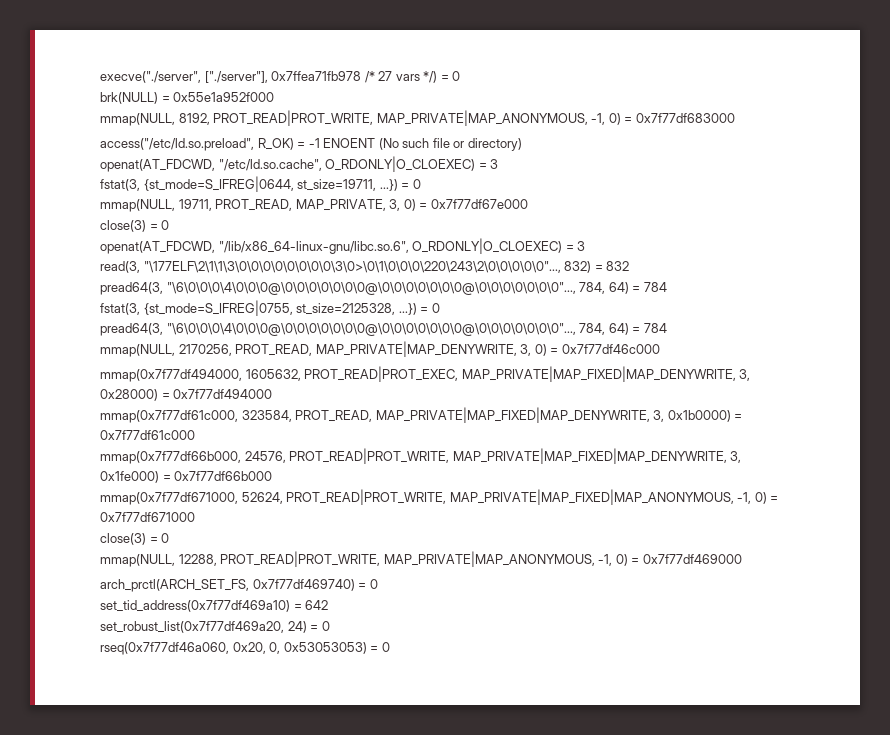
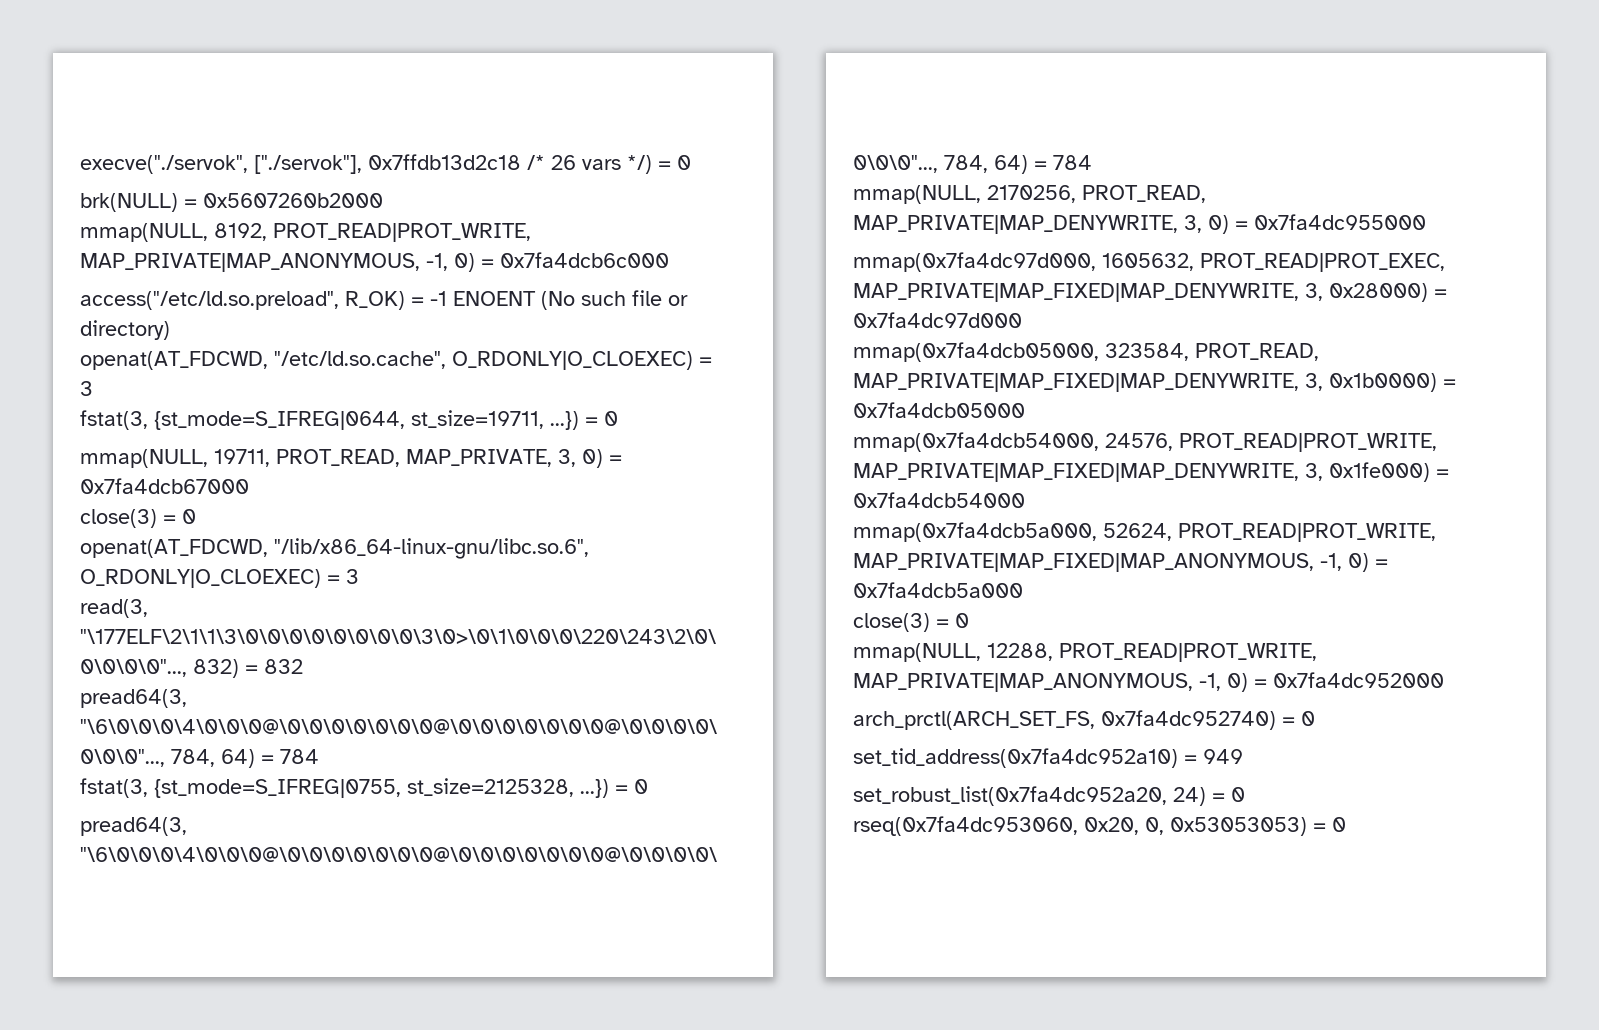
[100,71,393,83] execve("./server", ["./server"], 0x7ffea71fb978 /* 27 -> [80,154,576,174] execve("./servok", ["./servok"], 0x7ffdb13d2c18 /* 26
[173,92,275,102] 0x55e1a952f000 -> [203,193,383,208] 0x5607260b2000
[635,113,735,123] 0x7f77df683000 -> [500,252,669,268] 0x7fa4dcb6c000
[430,199,528,209] 0x7f77df67e000 -> [80,478,249,494] 0x7fa4dcb67000
[561,344,660,354] [100,369,242,382] 0x7f77df46c000 // mmap(0x7f77df494000, -> [1254,214,1426,230] [853,252,1096,272] 0x7fa4dc955000 // mmap(0x7fa4dc97d000,
[173,389,273,399] [100,410,238,423] 0x7f77df494000 // mmap(0x7f77df61c000, -> [853,312,1022,328] [853,342,1099,362] 0x7fa4dc97d000 // mmap(0x7fa4dcb05000,
[100,430,195,440] [100,451,241,464] 0x7f77df61c000 // mmap(0x7f77df66b000, -> [853,402,1025,418] [853,432,1099,452] 0x7fa4dcb05000 // mmap(0x7fa4dcb54000,
[174,471,273,481] [100,492,238,505] 0x7f77df66b000 // mmap(0x7f77df671000, -> [853,492,1025,508] [853,522,1097,542] 0x7fa4dcb54000 // mmap(0x7fa4dcb5a000,
[100,512,195,522] 0x7f77df671000 -> [853,582,1023,598] 0x7fa4dcb5a000
[642,554,742,564] 0x7f77df469000 -> [1273,672,1444,688] 0x7fa4dc952000
[252,579,378,591] [100,600,329,612] [100,621,284,633] 0x7f77df469740) = 0 // set_tid_address(0x7f77df469a10) = 642 // set_robust_list(0x7f77df469a20, -> [1101,710,1315,730] [853,748,1243,768] [853,786,1167,806] 0x7fa4dc952740) = 0 // set_tid_address(0x7fa4dc952a10) = 949 // set_robust_list(0x7fa4dc952a20,
[100,642,229,655] rseq(0x7f77df46a060, -> [853,816,1078,836] rseq(0x7fa4dc953060,

